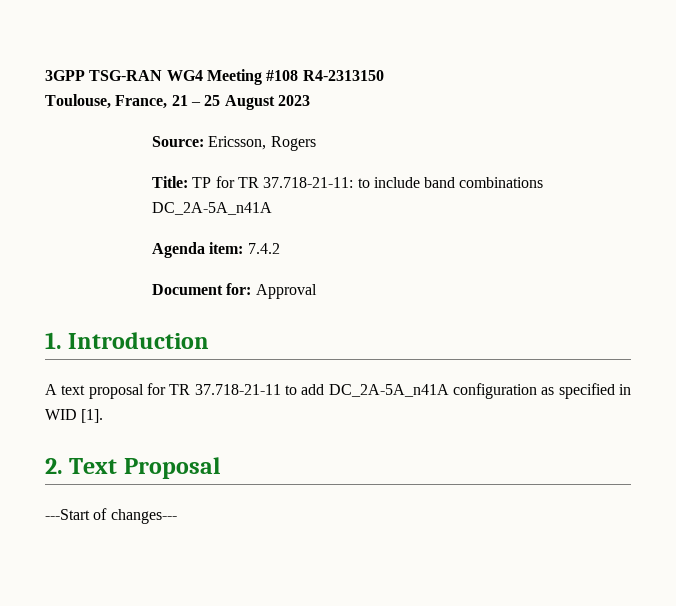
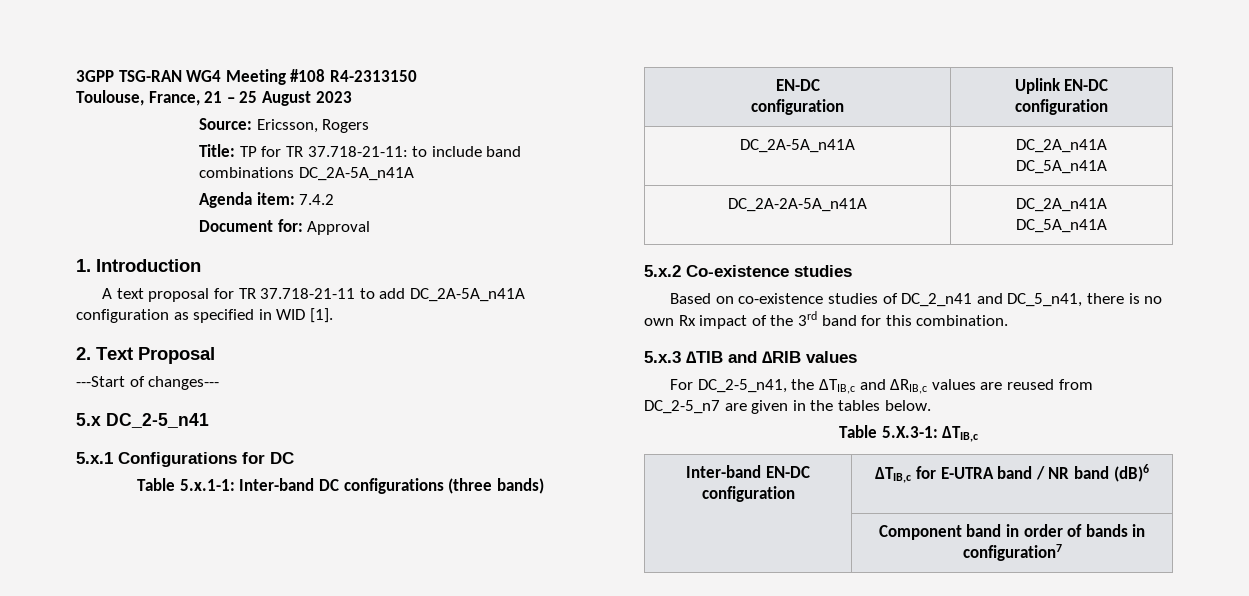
(177, 516) none -> [76,413,209,428] [76,452,294,467] [137,478,544,494] [775,79,820,91] [751,99,844,115] [1014,78,1109,94] [1015,99,1108,115] [740,139,855,153] [1016,139,1107,153] [1016,160,1107,174] [728,198,867,212] [1016,198,1107,212] [1016,219,1107,233] [644,265,852,277] [670,293,1163,307] [644,311,1009,329] [644,351,857,363] [670,379,1093,394] [644,400,931,414] [838,425,979,442] [686,465,810,478] [701,486,795,502] [875,464,1149,483] [878,524,1146,540] [962,544,1062,561] // 5.x DC_2-5_n41 // 5.x.1 Configurations for DC // Table 5.x.1-1: Inter-band DC configurations (three bands) // EN-DC // configuration | Uplink EN-DC // configuration // DC_2A-5A_n41A | DC_2A_n41A // DC_5A_n41A // DC_2A-2A-5A_n41A | DC_2A_n41A // DC_5A_n41A // 5.x.2 Co-existence studies // Based on co-existence studies of DC_2_n41 and DC_5_n41, there is no own Rx impact of the 3rd band for this combination. // 5.x.3 ∆TIB and ∆RIB values // For DC_2-5_n41, the ΔTIB,c and ΔRIB,c values are reused from DC_2-5_n7 are given in the tables below. // Table 5.X.3-1: ΔTIB,c // Inter-band EN-DC configuration | ΔTIB,c for E-UTRA band / NR band (dB)6 // | Component band in order of bands in configuration7

